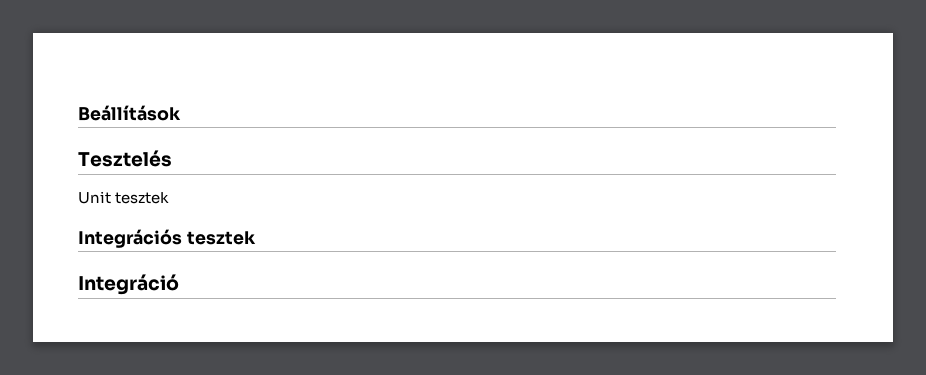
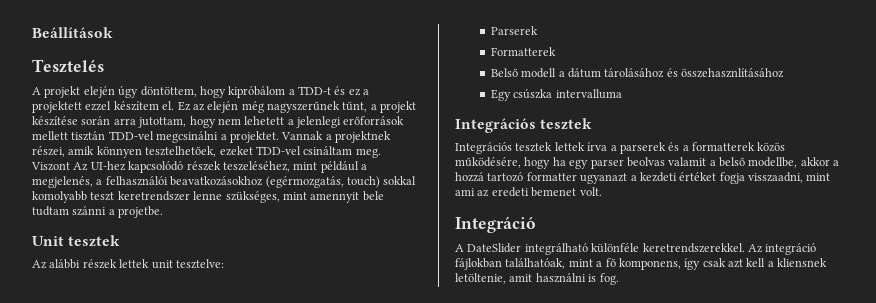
[78,191,170,204] [78,229,256,248] [78,274,179,295] Unit tesztek // Integrációs tesztek // Integráció -> [32,85,370,98] [32,101,417,113] [32,116,405,128] [32,131,391,143] [32,146,381,158] [31,161,367,173] [32,176,417,188] [32,191,384,203] [32,206,164,218] [32,235,121,247] [32,259,224,269] [490,26,538,35] [490,47,556,56] [490,68,785,78] [490,88,622,101] [455,118,593,133] [455,142,786,154] [455,157,840,169] [455,172,831,184] [455,187,602,197] [455,216,536,233] [455,243,817,255] [455,258,828,270] [455,273,619,285] A projekt elején úgy döntöttem, hogy kipróbálom a TDD-t és ez a projektett ezzel készítem el. Ez az elején még nagyszerűnek tűnt, a projekt készítése során arra jutottam, hogy nem lehetett a jelenlegi erőforrások mellett tisztán TDD-vel megcsinálni a projektet. Vannak a projektnek részei, amik könnyen tesztelhetőek, ezeket TDD-vel csináltam meg. Viszont Az UI-hez kapcsolódó részek teszeléséhez, mint például a megjelenés, a felhasználói beavatkozásokhoz (egérmozgatás, touch) sokkal komolyabb teszt keretrendszer lenne szükséges, mint amennyit bele tudtam szánni a projetbe. // Unit tesztek // Az alábbi részek lettek unit tesztelve: // Parserek // Formatterek // Belső modell a dátum tárolásához és összehasznlításához // Egy csúszka intervalluma // Integrációs tesztek // Integrációs tesztek lettek írva a parserek és a formatterek közös működésére, hogy ha egy parser beolvas valamit a belső modellbe, akkor a hozzá tartozó formatter ugyanazt a kezdeti értéket fogja visszaadni, mint ami az eredeti bemenet volt. // Integráció // A DateSlider integrálható különféle keretrendszerekkel. Az integráció fájlokban találhatóak, mint a fő komponens, így csak azt kell a kliensnek letöltenie, amit használni is fog.

